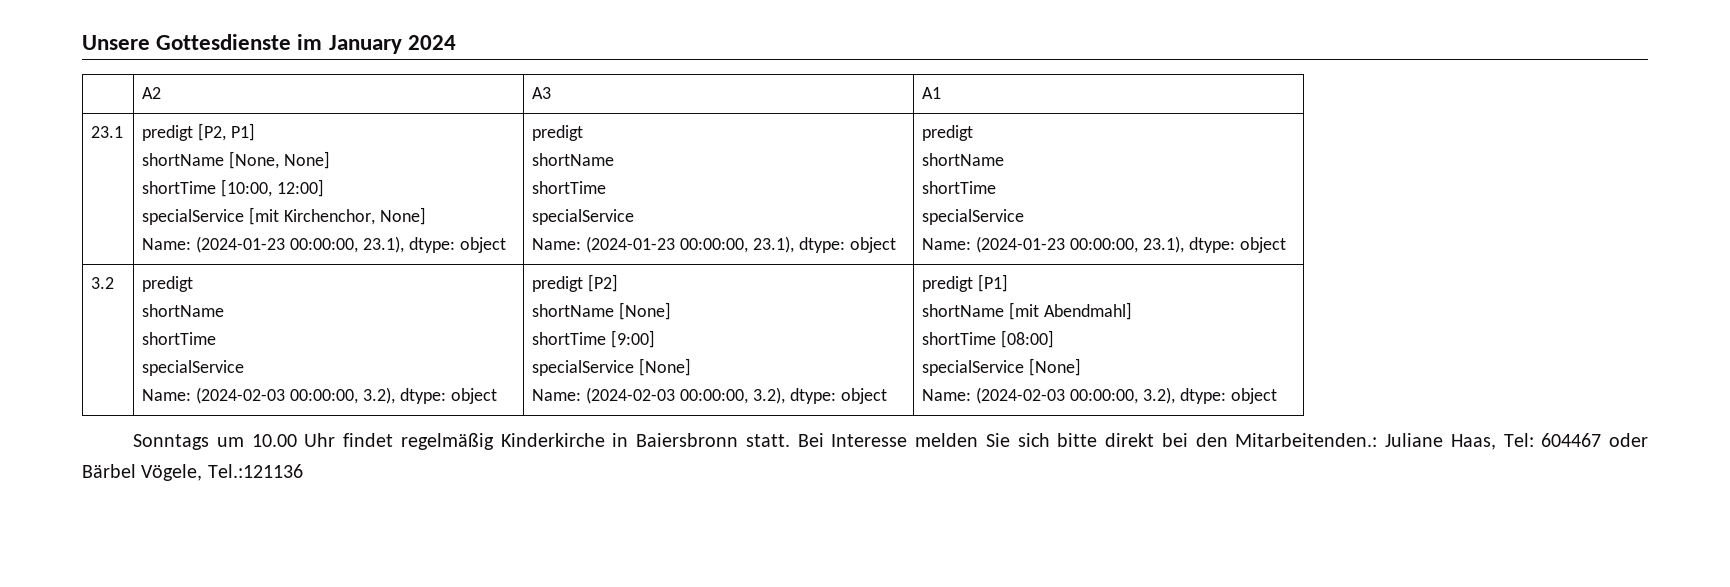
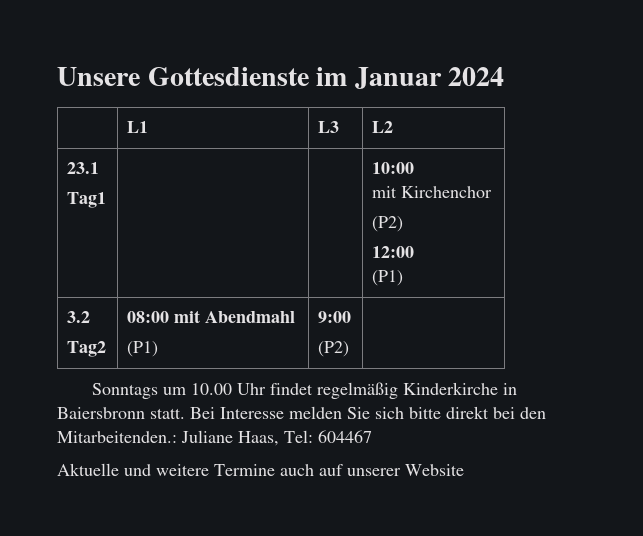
[328,35,402,54] January -> [354,67,442,89] Januar
[142,87,162,99] [532,87,552,99] [922,87,942,99] [91,126,124,138] [142,123,256,141] [142,151,331,169] [142,179,325,197] [142,207,426,225] [142,236,506,253] [532,125,584,141] [532,153,615,166] [532,181,607,194] [532,209,635,225] [532,236,896,253] [922,125,974,141] [922,153,1005,166] [922,181,997,194] [922,209,1025,225] [922,236,1286,253] [91,277,115,289] [142,276,194,292] [142,304,225,317] [142,332,217,345] [142,360,245,376] [142,387,497,404] [532,274,619,292] [532,302,672,320] [532,330,656,348] [532,358,692,376] [532,387,887,404] [922,274,1009,292] [922,302,1133,320] [922,330,1055,348] [922,358,1082,376] [922,387,1277,404] A2 | A3 | A1 // 23.1 | predigt [P2, P1] // shortName [None, None] // shortTime [10:00, 12:00] // specialService [mit Kirchenchor, None] // Name: (2024-01-23 00:00:00, 23.1), dtype: object | predigt // shortName // shortTime // specialService // Name: (2024-01-23 00:00:00, 23.1), dtype: object | predigt // shortName // shortTime // specialService // Name: (2024-01-23 00:00:00, 23.1), dtype: object // 3.2 | predigt // shortName // shortTime // specialService // Name: (2024-02-03 00:00:00, 3.2), dtype: object | predigt [P2] // shortName [None] // shortTime [9:00] // specialService [None] // Name: (2024-02-03 00:00:00, 3.2), dtype: object | predigt [P1] // shortName [mit Abendmahl] // shortTime [08:00] // specialService [None] // Name: (2024-02-03 00:00:00, 3.2), dtype: object -> [127,121,149,133] [318,121,340,133] [372,121,394,133] [67,162,100,174] [67,192,107,208] [372,162,415,174] [372,186,493,198] [372,216,404,232] [372,246,415,258] [372,270,404,286] [67,311,91,323] [67,341,107,357] [127,310,296,323] [127,341,159,357] [318,311,352,323] [318,341,350,357] L1 | L3 | L2 // 23.1 // Tag1 | | | 10:00 // mit Kirchenchor // (P2) // 12:00 // (P1) // 3.2 // Tag2 | 08:00 mit Abendmahl // (P1) | 9:00 // (P2) |
[1608,433,1648,447] [82,464,303,481] oder Bärbel Vögele, Tel.:121136 -> [57,463,464,476] // Aktuelle und weitere Termine auch auf unserer Website

